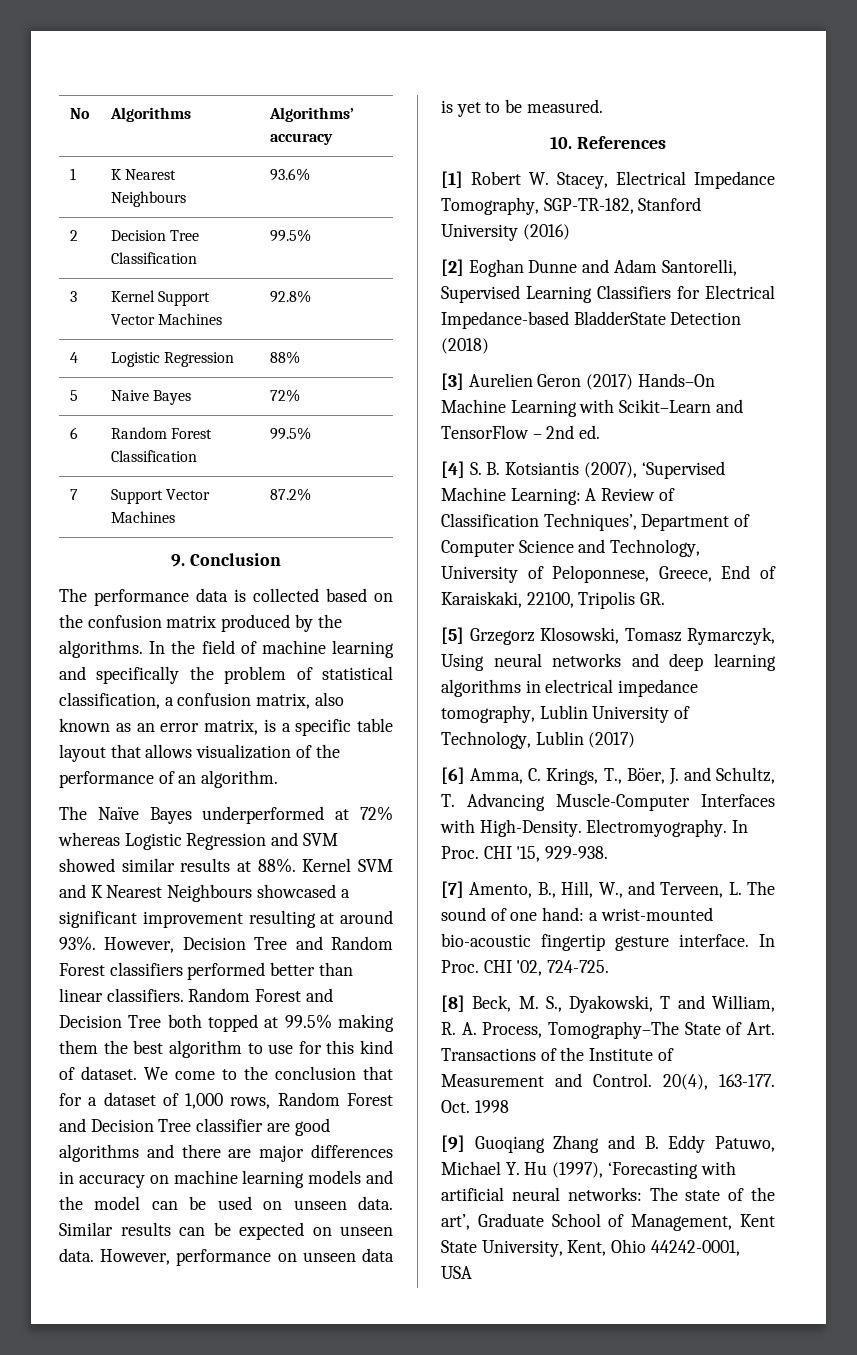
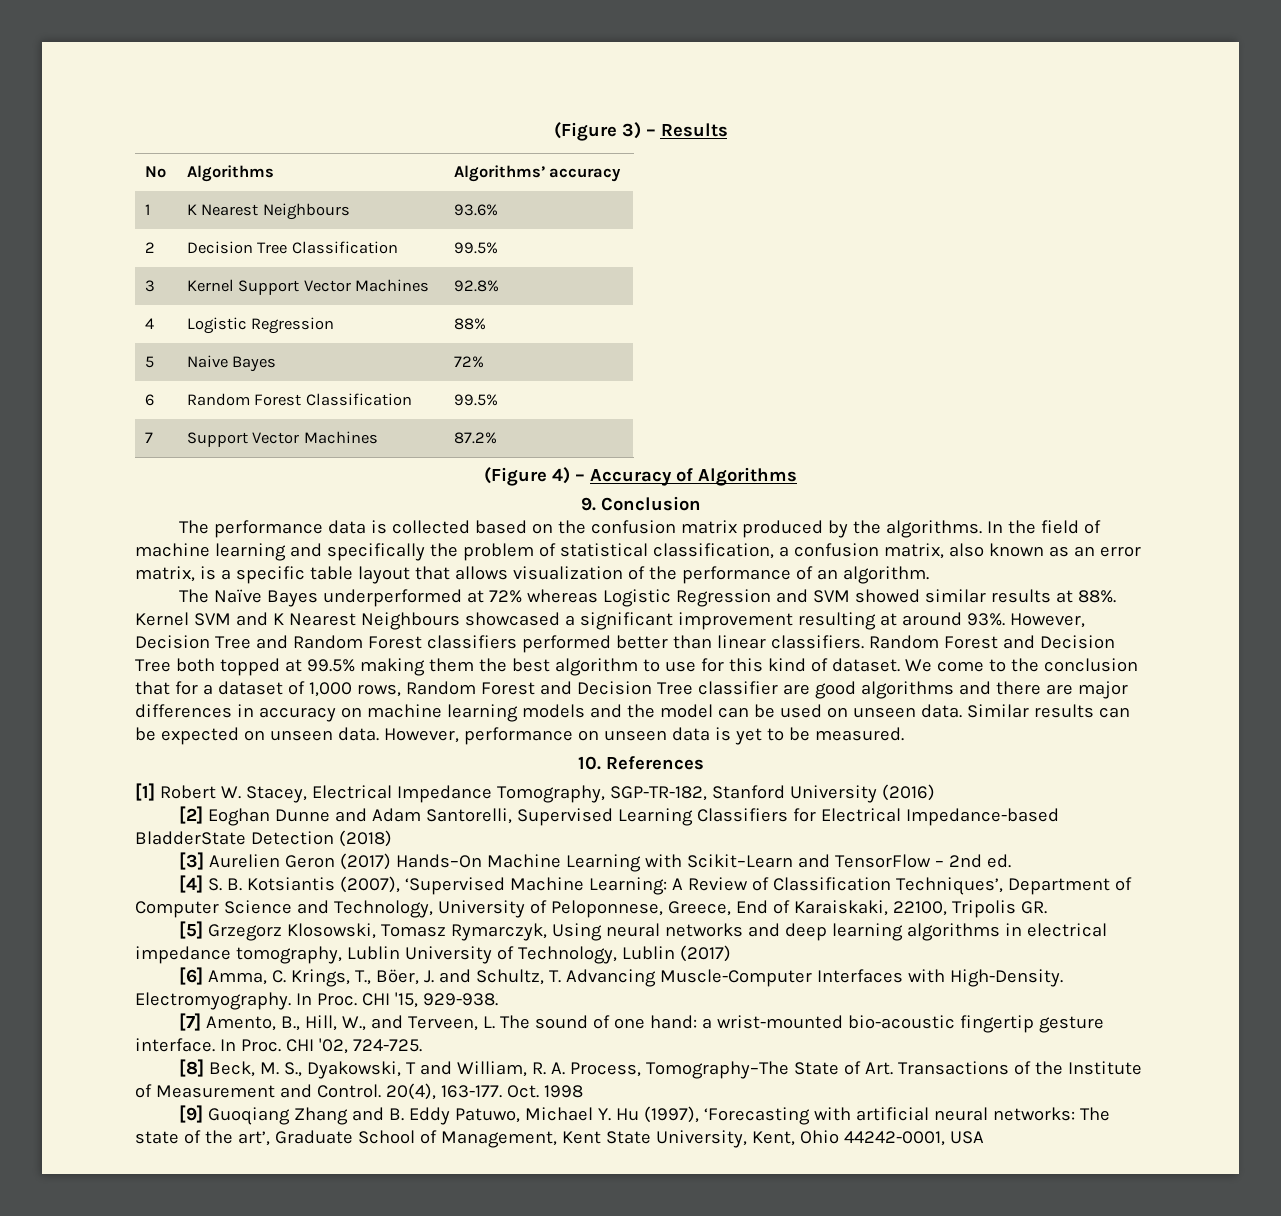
(69, 113) none -> [553,122,728,141] (Figure 3) – Results //
(311, 494) none -> [484,467,797,486] // (Figure 4) – Accuracy of Algorithms

